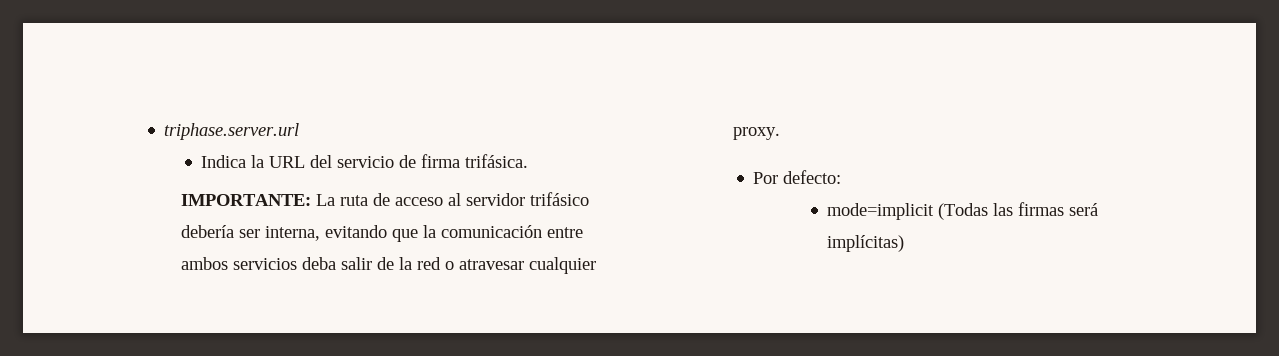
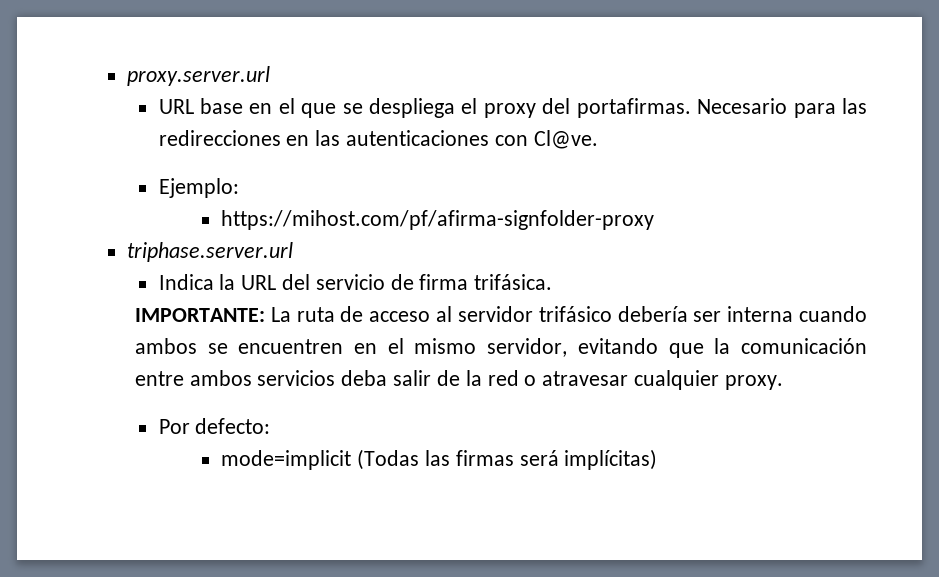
(164, 131) none -> [127,66,271,86] [158,98,867,118] [158,130,598,149] [158,178,239,198] [221,210,655,230] proxy.server.url // URL base en el que se despliega el proxy del portafirmas. Necesario para las redirecciones en las autenticaciones con Cl@ve. // Ejemplo: // https://mihost.com/pf/afirma-signfolder-proxy //
[264,226,320,241] interna, -> [727,306,868,322] [134,338,568,357] interna cuando ambos se encuentren en el mismo servidor,

